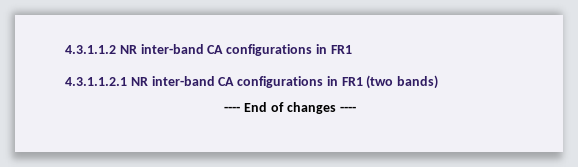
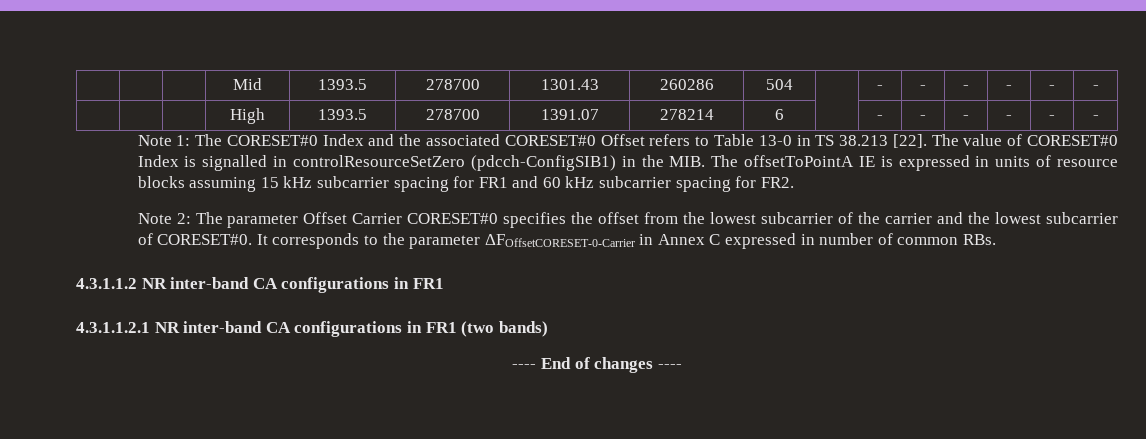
(65, 49) none -> [233,78,262,90] [318,79,367,90] [425,79,480,90] [540,79,599,90] [659,79,714,90] [766,79,793,90] [877,85,883,90] [920,85,926,90] [963,85,969,90] [1006,85,1012,90] [1049,85,1055,90] [1092,85,1099,90] [230,108,265,124] [318,109,367,120] [425,109,480,120] [540,109,599,120] [659,109,714,120] [775,109,784,120] [877,115,883,120] [920,115,926,120] [963,115,969,120] [1006,115,1012,120] [1049,115,1055,120] [1092,115,1099,120] [137,134,1118,148] [137,155,1118,171] [137,176,794,192] [137,212,1118,228] [137,233,997,249] | | | Mid | 1393.5 | 278700 | 1301.43 | 260286 | 504 | | - | - | - | - | - | - // | | | High | 1393.5 | 278700 | 1391.07 | 278214 | 6 | | - | - | - | - | - | - // Note 1: The CORESET#0 Index and the associated CORESET#0 Offset refers to Table 13-0 in TS 38.213 [22]. The value of CORESET#0 Index is signalled in controlResourceSetZero (pdcch-ConfigSIB1) in the MIB. The offsetToPointA IE is expressed in units of resource blocks assuming 15 kHz subcarrier spacing for FR1 and 60 kHz subcarrier spacing for FR2. // Note 2: The parameter Offset Carrier CORESET#0 specifies the offset from the lowest subcarrier of the carrier and the lowest subcarrier of CORESET#0. It corresponds to the parameter ΔFOffsetCORESET-0-Carrier in Annex C expressed in number of common RBs. //

